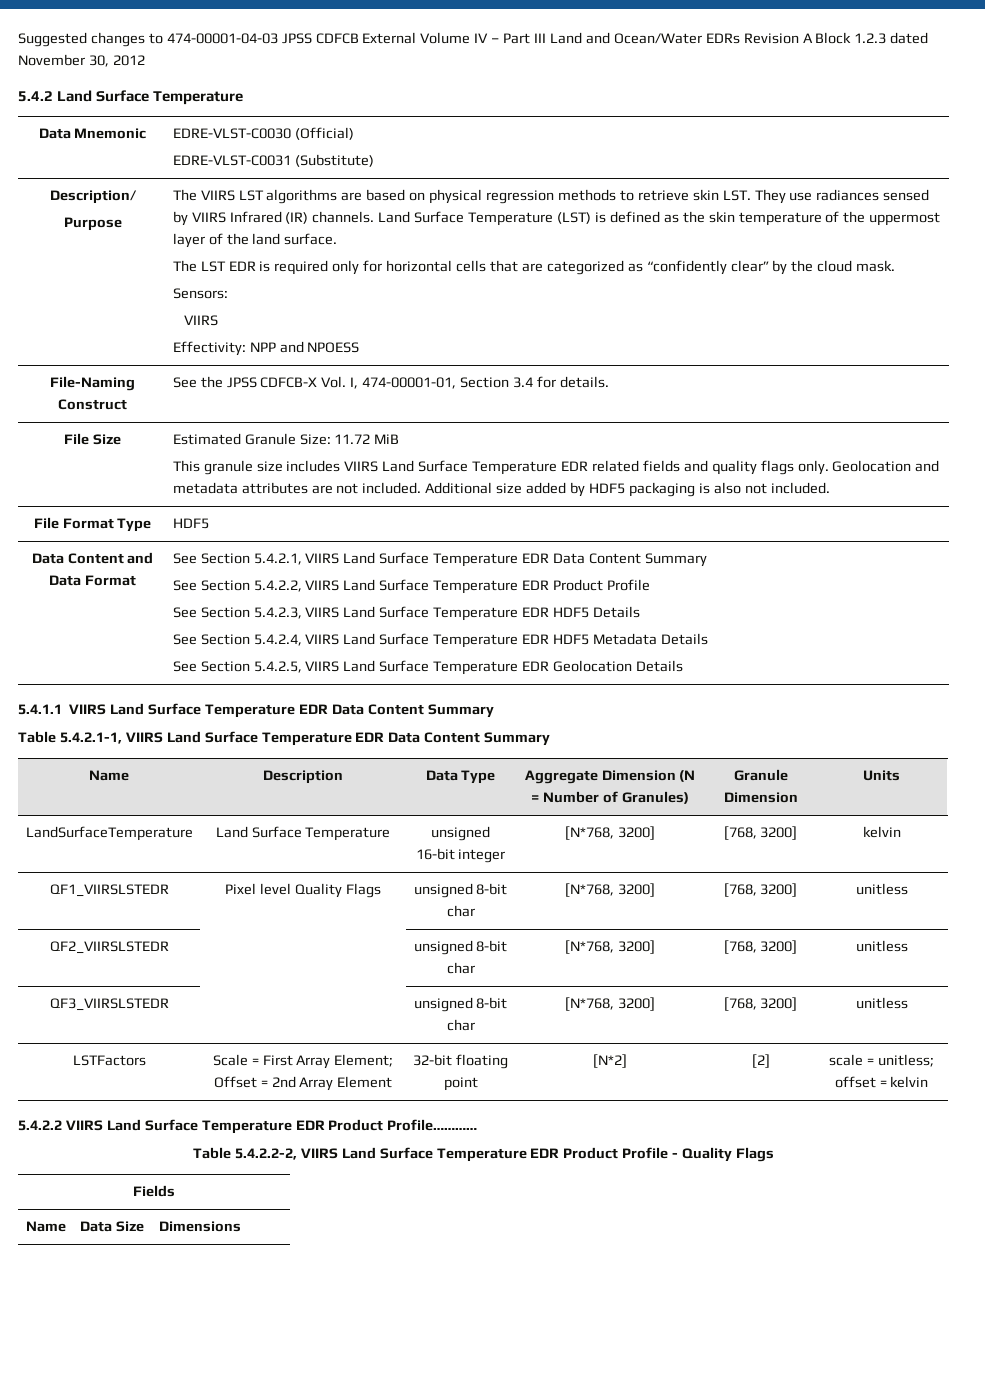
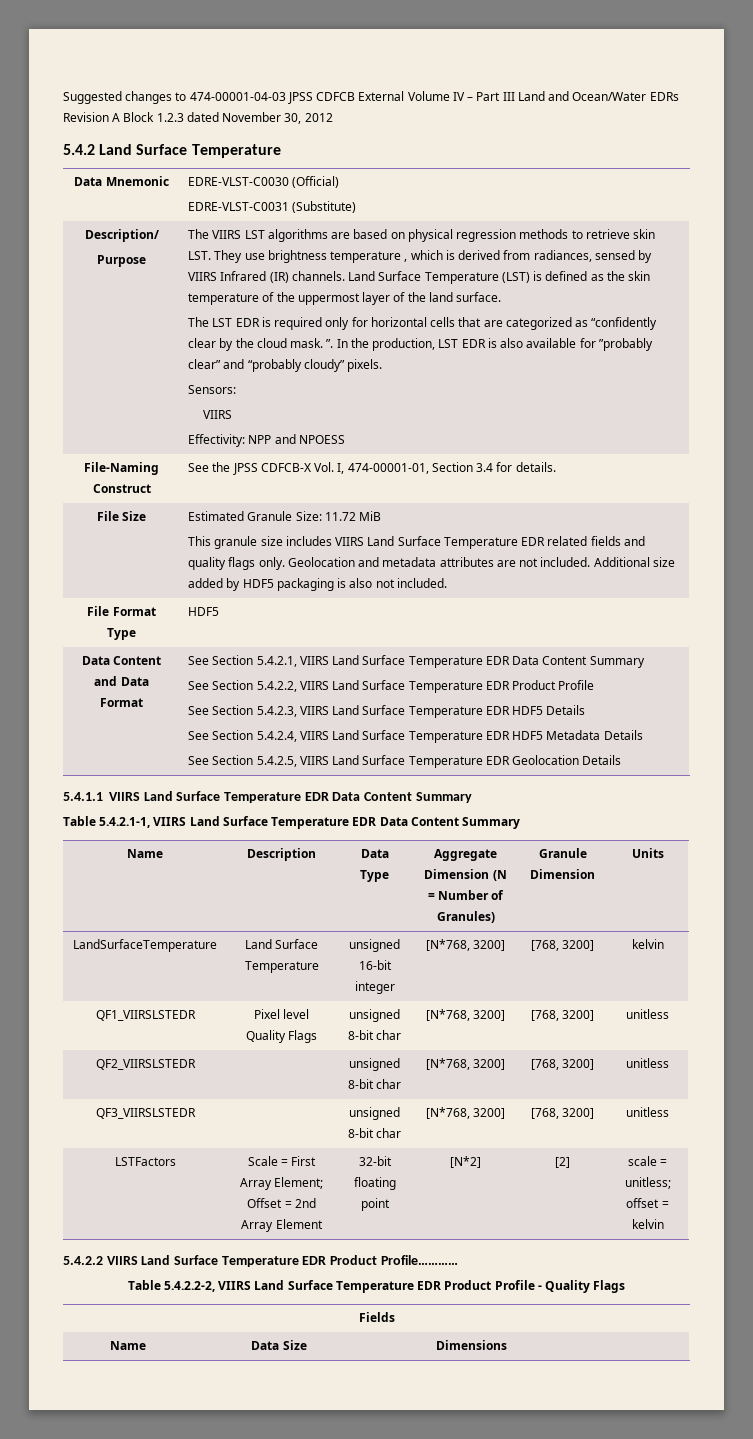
[816,189,880,201] radiances -> [267,250,592,263] brightness temperature , which is derived from radiances,
[730,260,769,272] clear” -> [188,338,217,348] clear
(896, 266) none -> [326,338,653,351] [188,359,383,372] ”. In the production, LST EDR is also available for ”probably clear” and “probably cloudy” pixels.

